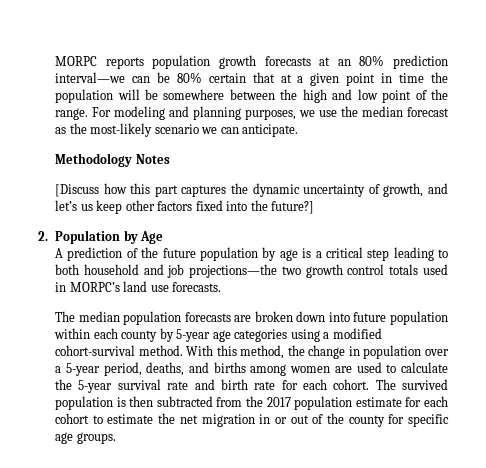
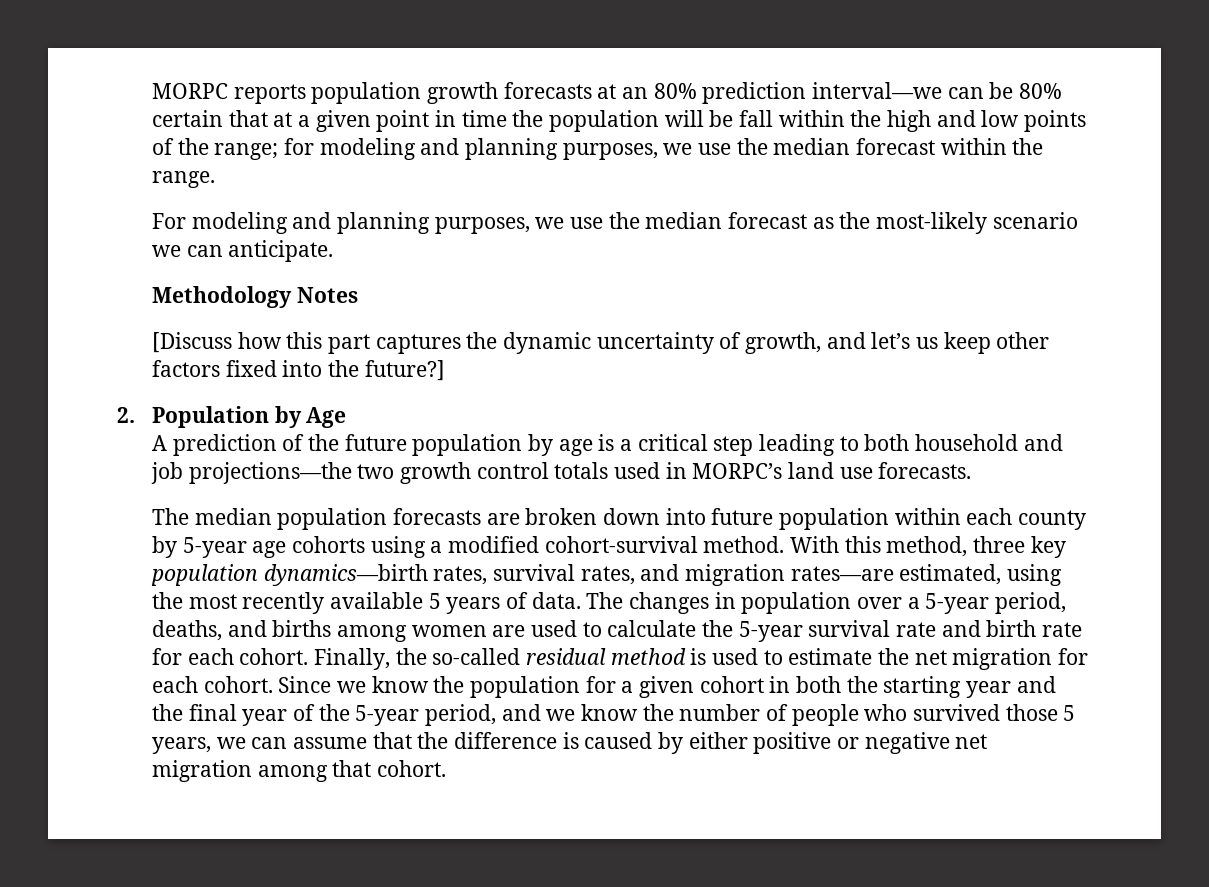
[163,89,275,100] somewhere between -> [739,110,845,127] fall within
[382,89,448,103] point of the -> [1024,110,1087,132] [151,138,1044,160] points of the range; for modeling and planning purposes, we use the median forecast within the
(89, 114) none -> (215, 179) //
[234,329,288,342] categories -> [292,536,366,553] cohorts
[287,345,346,359] the change -> [973,536,1066,558] [150,564,1063,586] [151,592,710,614] three key population dynamics—birth rates, survival rates, and migration rates—are estimated, using the most recently available 5 years of data. The changes
[375,379,448,390] [55,396,448,410] [55,413,90,424] The survived population is then subtracted from the 2017 population estimate for each cohort -> [314,648,759,670] Finally, the so-called residual method is used
[259,413,449,427] [55,432,116,444] in or out of the county for specific age groups. -> [1058,648,1089,665] [151,676,1056,698] [151,704,1076,726] [151,732,988,754] [151,760,447,782] for each cohort. Since we know the population for a given cohort in both the starting year and the final year of the 5-year period, and we know the number of people who survived those 5 years, we can assume that the difference is caused by either positive or negative net migration among that cohort.

